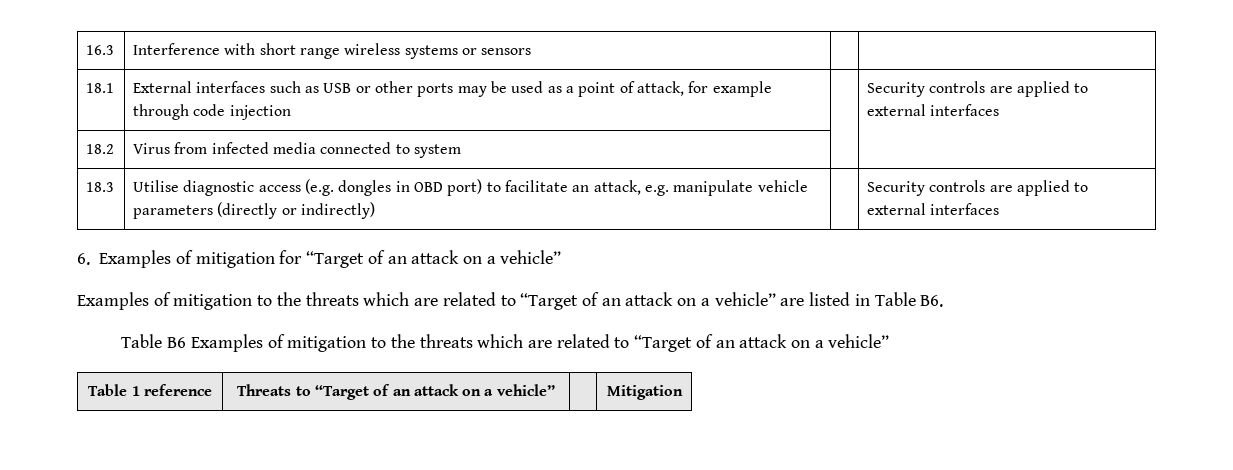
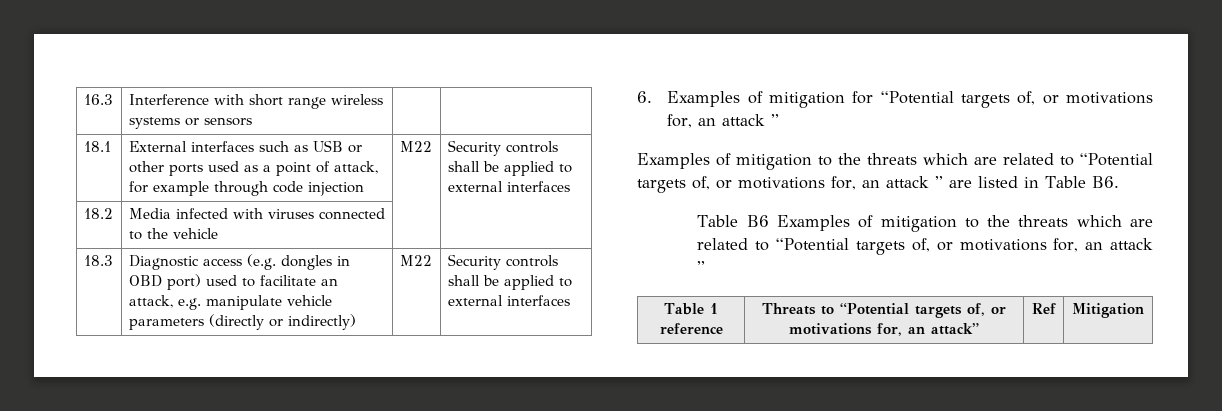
[457,81,508,97] may be -> (203, 170) none
[867,81,1013,97] | Security controls are -> [399,141,432,152] [447,140,558,156] [447,161,499,172] M22 | Security controls shall be
[133,142,462,158] Virus from infected media connected to system -> [128,208,385,220] [128,228,218,240] Media infected with viruses connected to the vehicle
[133,180,255,196] Utilise diagnostic -> [128,255,199,270] Diagnostic
(483, 187) none -> [205,275,237,286] used
[867,180,1013,196] | Security controls are -> [399,255,432,266] [447,254,558,270] [447,275,499,286] M22 | Security controls shall be
[306,250,562,268] “Target of an attack on a vehicle” -> [880,91,1153,108] [667,114,780,128] “Potential targets of, or motivations for, an attack ”
[520,292,776,310] “Target of an attack on a vehicle” -> [1080,153,1153,166] [637,176,943,193] “Potential targets of, or motivations for, an attack ”
[634,334,890,352] “Target of an attack on a vehicle” -> [776,238,1153,255] [697,261,706,273] “Potential targets of, or motivations for, an attack ”
[314,384,555,400] “Target of an attack on a vehicle” | -> [840,303,1006,318] [789,323,979,336] [1031,303,1056,314] “Potential targets of, or motivations for, an attack” | Ref

